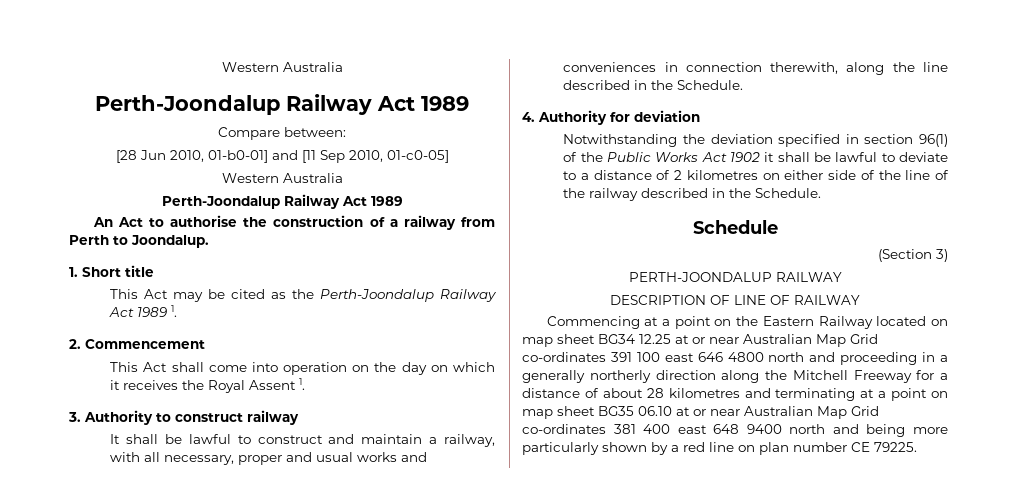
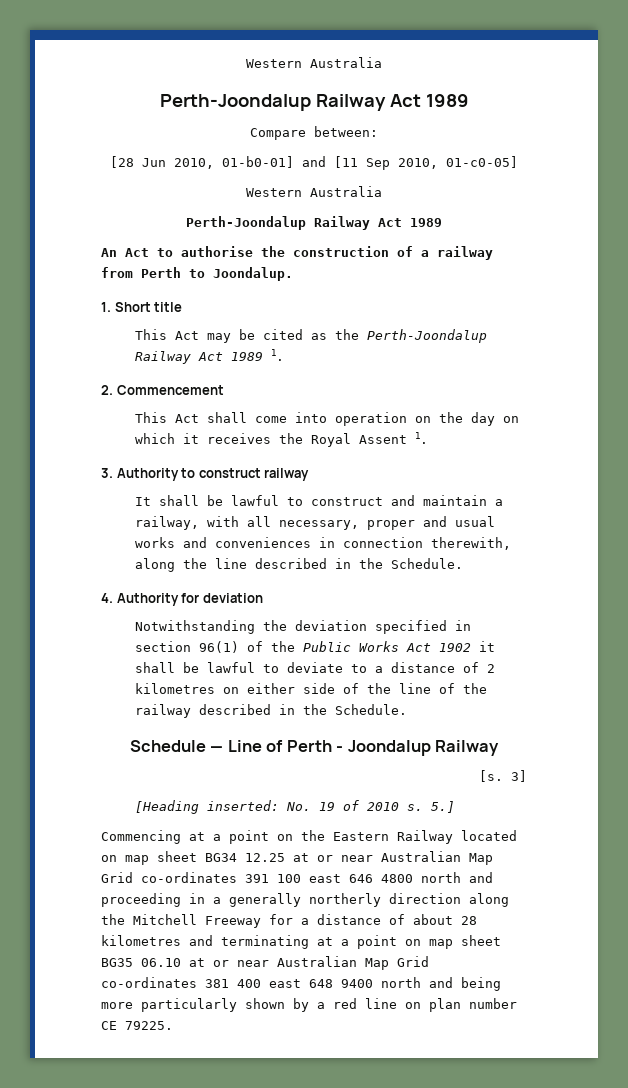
[878,249,948,262] [628,272,842,282] [610,295,860,305] // (Section 3) // PERTH-JOONDALUP RAILWAY // DESCRIPTION OF LINE OF RAILWAY -> [210,740,500,756] [479,770,527,782] [135,800,456,814] — Line of Perth - Joondalup Railway // [s. 3] // [Heading inserted: No. 19 of 2010 s. 5.]

